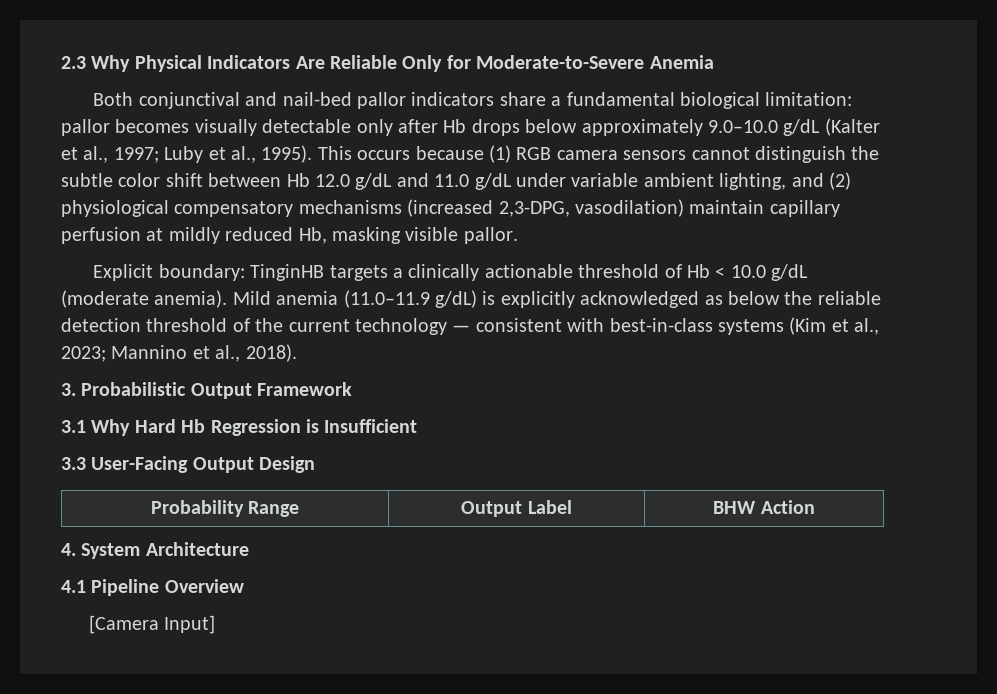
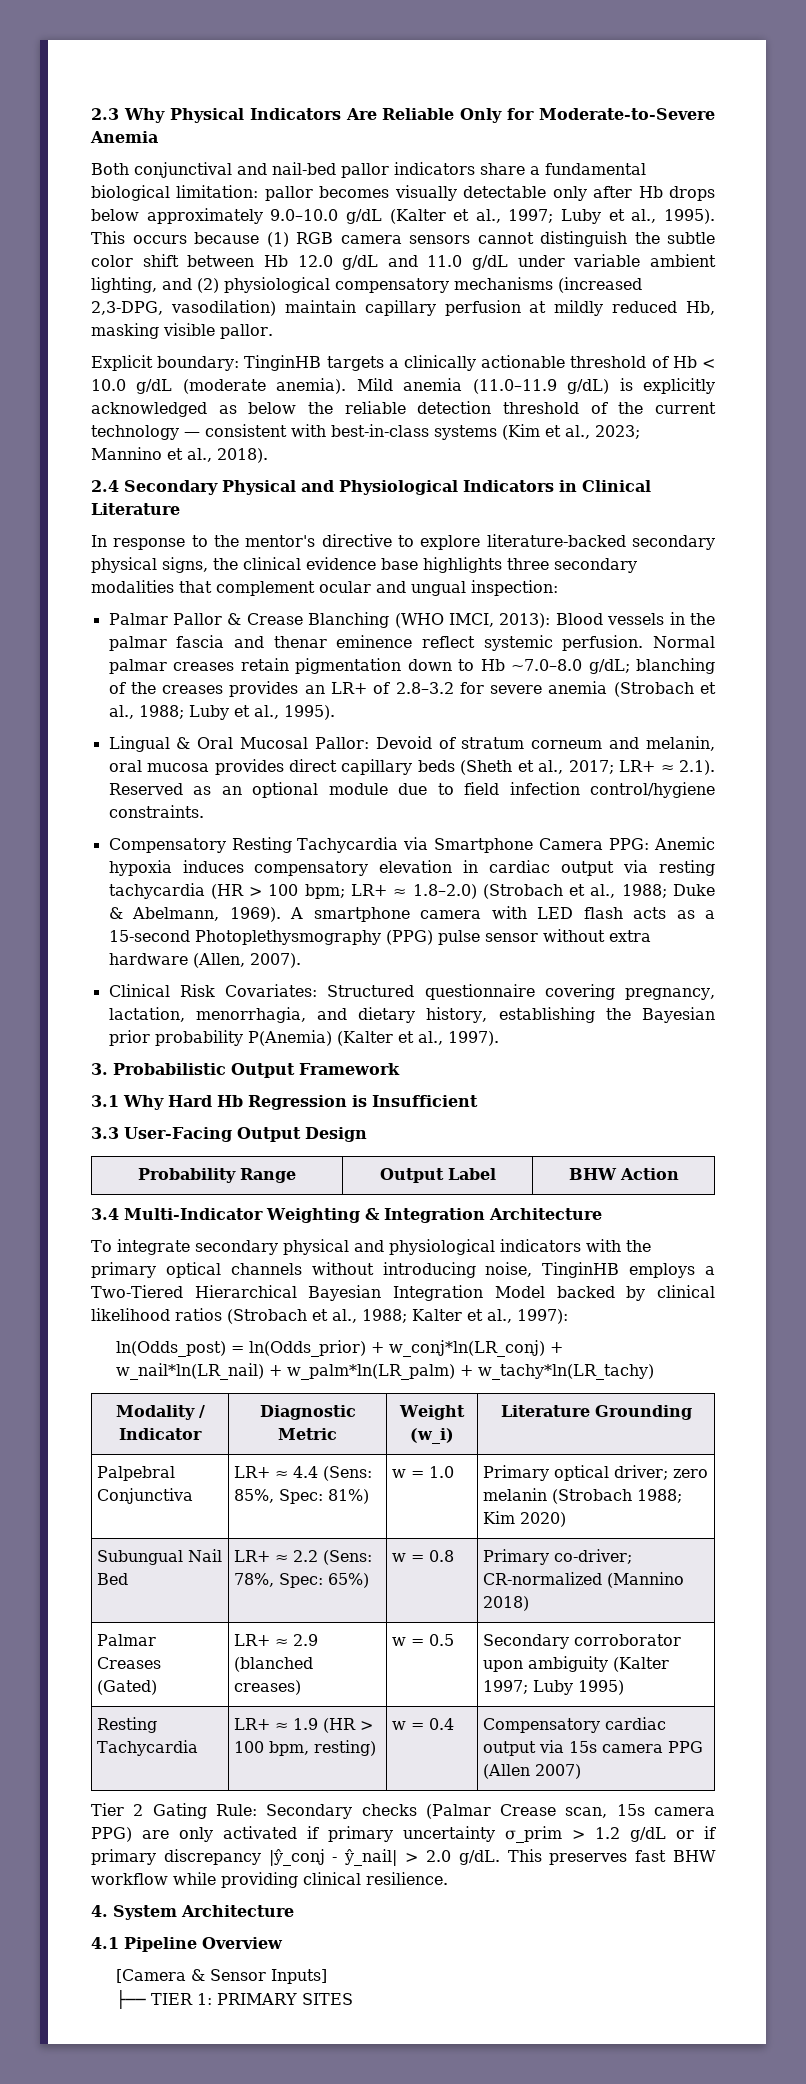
(297, 353) none -> [91,480,651,495] [91,503,180,515] [91,534,715,550] [91,557,637,573] [91,580,558,596] [108,612,715,628] [108,635,715,651] [108,658,715,674] [108,681,716,697] [108,705,335,720] [108,736,715,752] [108,759,715,775] [108,782,715,798] [108,805,204,818] [108,837,715,853] [108,860,715,876] [108,883,715,899] [108,906,716,922] [108,929,651,945] [108,953,301,968] [108,984,716,1000] [108,1007,715,1023] [108,1030,499,1046] // 2.4 Secondary Physical and Physiological Indicators in Clinical Literature // In response to the mentor's directive to explore literature-backed secondary physical signs, the clinical evidence base highlights three secondary modalities that complement ocular and ungual inspection: // Palmar Pallor & Crease Blanching (WHO IMCI, 2013): Blood vessels in the palmar fascia and thenar eminence reflect systemic perfusion. Normal palmar creases retain pigmentation down to Hb ~7.0–8.0 g/dL; blanching of the creases provides an LR+ of 2.8–3.2 for severe anemia (Strobach et al., 1988; Luby et al., 1995). // Lingual & Oral Mucosal Pallor: Devoid of stratum corneum and melanin, oral mucosa provides direct capillary beds (Sheth et al., 2017; LR+ ≈ 2.1). Reserved as an optional module due to field infection control/hygiene constraints. // Compensatory Resting Tachycardia via Smartphone Camera PPG: Anemic hypoxia induces compensatory elevation in cardiac output via resting tachycardia (HR > 100 bpm; LR+ ≈ 1.8–2.0) (Strobach et al., 1988; Duke & Abelmann, 1969). A smartphone camera with LED flash acts as a 15-second Photoplethysmography (PPG) pulse sensor without extra hardware (Allen, 2007). // Clinical Risk Covariates: Structured questionnaire covering pregnancy, lactation, menorrhagia, and dietary history, establishing the Bayesian prior probability P(Anemia) (Kalter et al., 1997).
(815, 507) none -> [91,1208,602,1223] [91,1239,651,1255] [91,1262,715,1278] [91,1285,715,1301] [91,1308,568,1324] [116,1340,564,1357] [116,1363,655,1380] [115,1405,205,1420] [119,1428,202,1440] [259,1405,356,1420] [278,1428,337,1440] [399,1405,466,1420] [410,1428,454,1444] [500,1405,692,1420] [97,1466,176,1481] [97,1488,194,1504] [234,1466,373,1481] [234,1489,370,1504] [392,1466,455,1478] [483,1465,709,1481] [483,1488,683,1504] [483,1511,567,1527] [97,1549,223,1565] [97,1573,129,1585] [234,1550,373,1565] [234,1573,370,1588] [392,1550,455,1562] [483,1549,633,1565] [483,1572,685,1588] [483,1596,530,1611] [97,1634,157,1646] [97,1657,162,1669] [97,1680,158,1695] [234,1634,319,1646] [234,1657,314,1672] [234,1680,302,1695] [392,1634,455,1646] [483,1634,682,1649] [483,1656,670,1672] [483,1680,625,1695] [97,1717,158,1733] [97,1740,199,1756] [234,1718,374,1733] [234,1740,377,1756] [392,1718,455,1730] [483,1717,667,1733] [483,1740,704,1756] [483,1764,582,1779] [91,1803,715,1819] [91,1826,716,1843] [91,1849,716,1866] [91,1872,448,1888] // 3.4 Multi-Indicator Weighting & Integration Architecture // To integrate secondary physical and physiological indicators with the primary optical channels without introducing noise, TinginHB employs a Two-Tiered Hierarchical Bayesian Integration Model backed by clinical likelihood ratios (Strobach et al., 1988; Kalter et al., 1997): // ln(Odds_post) = ln(Odds_prior) + w_conj*ln(LR_conj) + w_nail*ln(LR_nail) + w_palm*ln(LR_palm) + w_tachy*ln(LR_tachy) // Modality / Indicator | Diagnostic Metric | Weight (w_i) | Literature Grounding // Palpebral Conjunctiva | LR+ ≈ 4.4 (Sens: 85%, Spec: 81%) | w = 1.0 | Primary optical driver; zero melanin (Strobach 1988; Kim 2020) // Subungual Nail Bed | LR+ ≈ 2.2 (Sens: 78%, Spec: 65%) | w = 0.8 | Primary co-driver; CR-normalized (Mannino 2018) // Palmar Creases (Gated) | LR+ ≈ 2.9 (blanched creases) | w = 0.5 | Secondary corroborator upon ambiguity (Kalter 1997; Luby 1995) // Resting Tachycardia | LR+ ≈ 1.9 (HR > 100 bpm, resting) | w = 0.4 | Compensatory cardiac output via 15s camera PPG (Allen 2007) // Tier 2 Gating Rule: Secondary checks (Palmar Crease scan, 15s camera PPG) are only activated if primary uncertainty σ_prim > 1.2 g/dL or if primary discrepancy |ŷ_conj - ŷ_nail| > 2.0 g/dL. This preserves fast BHW workflow while providing clinical resilience.
[164,615,216,634] Input] -> [191,1969,328,1984] [116,1989,354,2009] & Sensor Inputs] // ├── TIER 1: PRIMARY SITES

